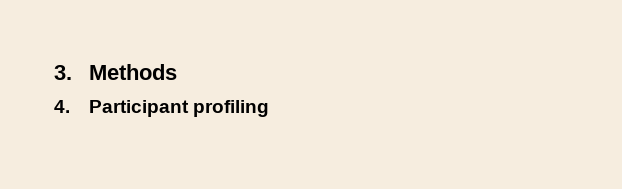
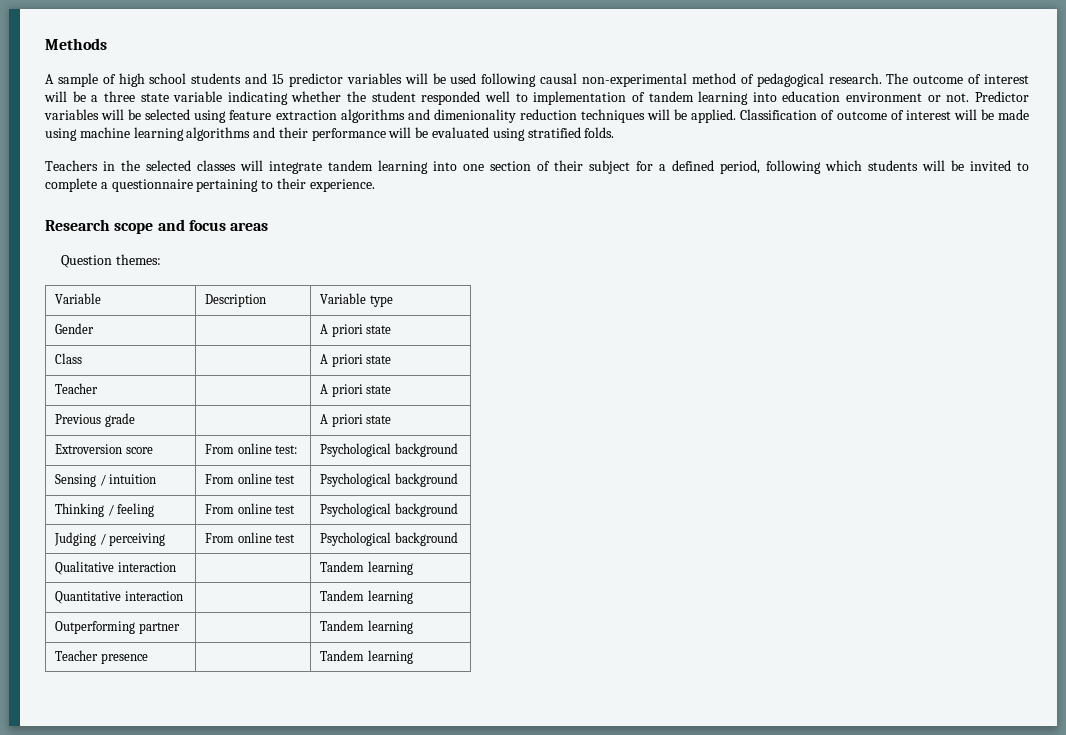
[54,65,72,80] 3. -> (45, 44) none
[54,100,269,117] 4. Participant profiling -> [45,73,1029,87] [44,91,1029,105] [44,109,1030,123] [45,127,615,141] [45,160,1029,174] [45,178,375,192] [45,219,269,234] [61,254,161,268] [55,293,102,304] [205,294,267,307] [320,293,393,307] [55,323,95,334] [320,324,392,337] [55,353,83,364] [320,354,392,367] [55,383,99,394] [320,384,392,397] [55,413,135,427] [320,414,392,427] [55,444,153,454] [205,443,298,454] [320,443,458,457] [55,474,157,487] [205,473,296,484] [320,473,458,487] [55,503,155,517] [205,503,296,514] [320,503,458,517] [54,532,166,546] [205,532,296,543] [320,532,458,546] [55,561,176,575] [320,561,413,575] [55,591,183,604] [320,590,413,604] [55,621,180,634] [320,620,413,634] [55,650,148,664] [320,650,413,664] A sample of high school students and 15 predictor variables will be used following causal non-experimental method of pedagogical research. The outcome of interest will be a three state variable indicating whether the student responded well to implementation of tandem learning into education environment or not. Predictor variables will be selected using feature extraction algorithms and dimenionality reduction techniques will be applied. Classification of outcome of interest will be made using machine learning algorithms and their performance will be evaluated using stratified folds. // Teachers in the selected classes will integrate tandem learning into one section of their subject for a defined period, following which students will be invited to complete a questionnaire pertaining to their experience. // Research scope and focus areas // Question themes: // Variable | Description | Variable type // Gender | | A priori state // Class | | A priori state // Teacher | | A priori state // Previous grade | | A priori state // Extroversion score | From online test: | Psychological background // Sensing / intuition | From online test | Psychological background // Thinking / feeling | From online test | Psychological background // Judging / perceiving | From online test | Psychological background // Qualitative interaction | | Tandem learning // Quantitative interaction | | Tandem learning // Outperforming partner | | Tandem learning // Teacher presence | | Tandem learning

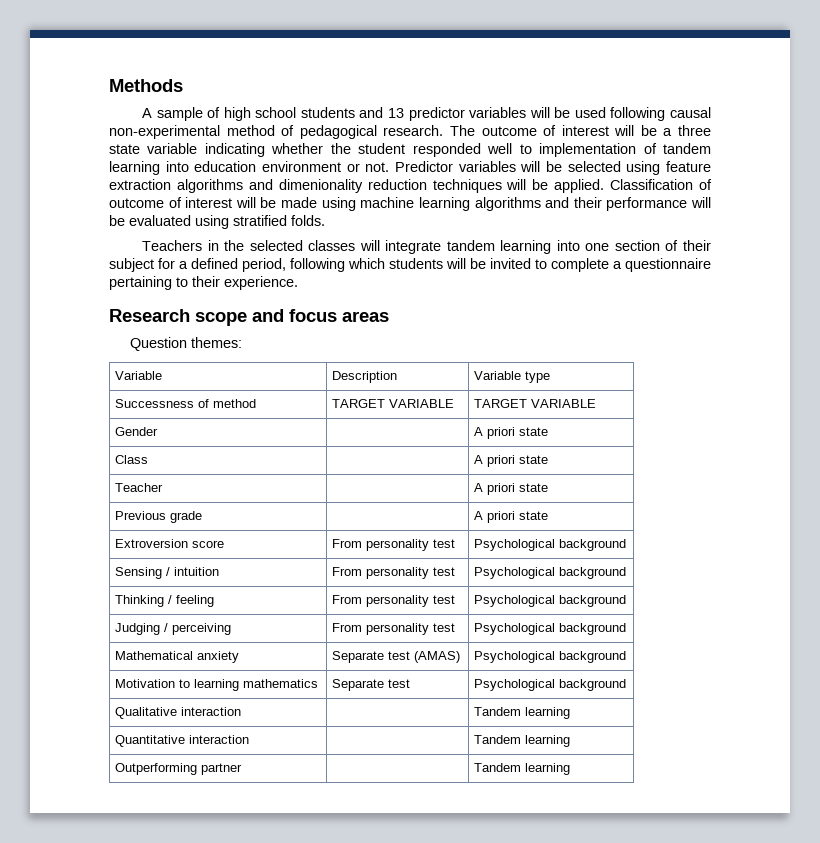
[272,74,285,84] 15 -> [387,108,404,118] 13
(393, 301) none -> [114,399,256,408] [331,399,454,408] [473,399,596,408] // Successness of method | TARGET VARIABLE | TARGET VARIABLE
[237,443,298,454] online test: -> [365,539,455,551] personality test
[237,473,272,484] online -> [365,567,429,579] personality
[237,503,272,514] online -> [365,595,429,607] personality
[237,532,272,543] online -> [365,623,455,635] [473,623,626,635] [114,651,239,663] [331,651,460,663] [473,651,626,663] [114,679,318,691] [331,679,384,691] personality test | Psychological background // Mathematical anxiety | Separate test (AMAS) | Psychological background // Motivation to learning mathematics | Separate
[55,650,148,664] [320,650,413,664] // Teacher presence | | Tandem learning -> (570, 769) none

